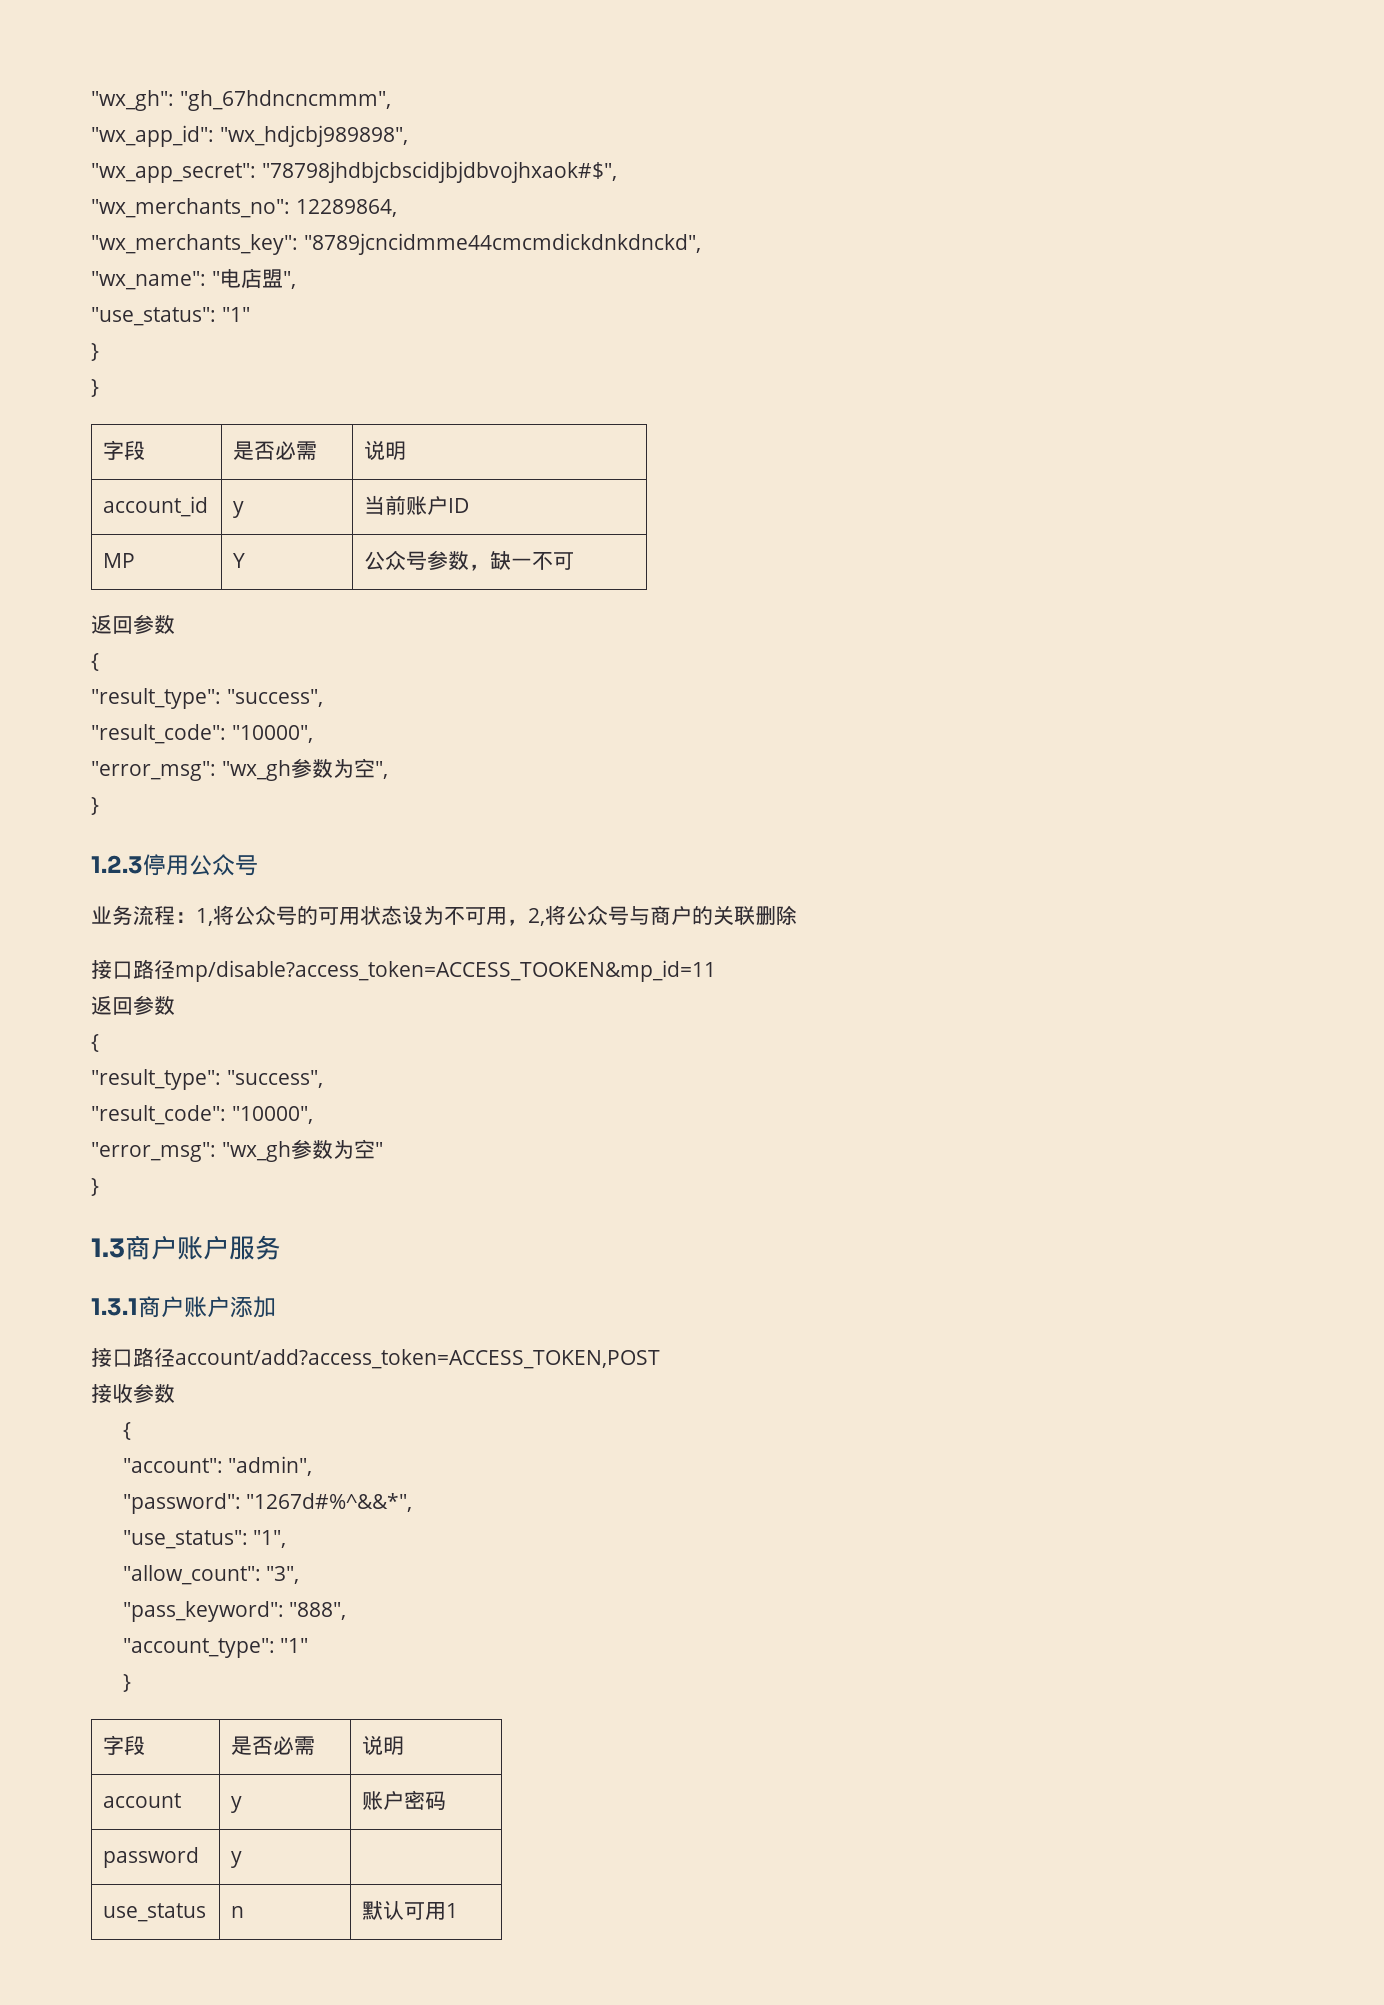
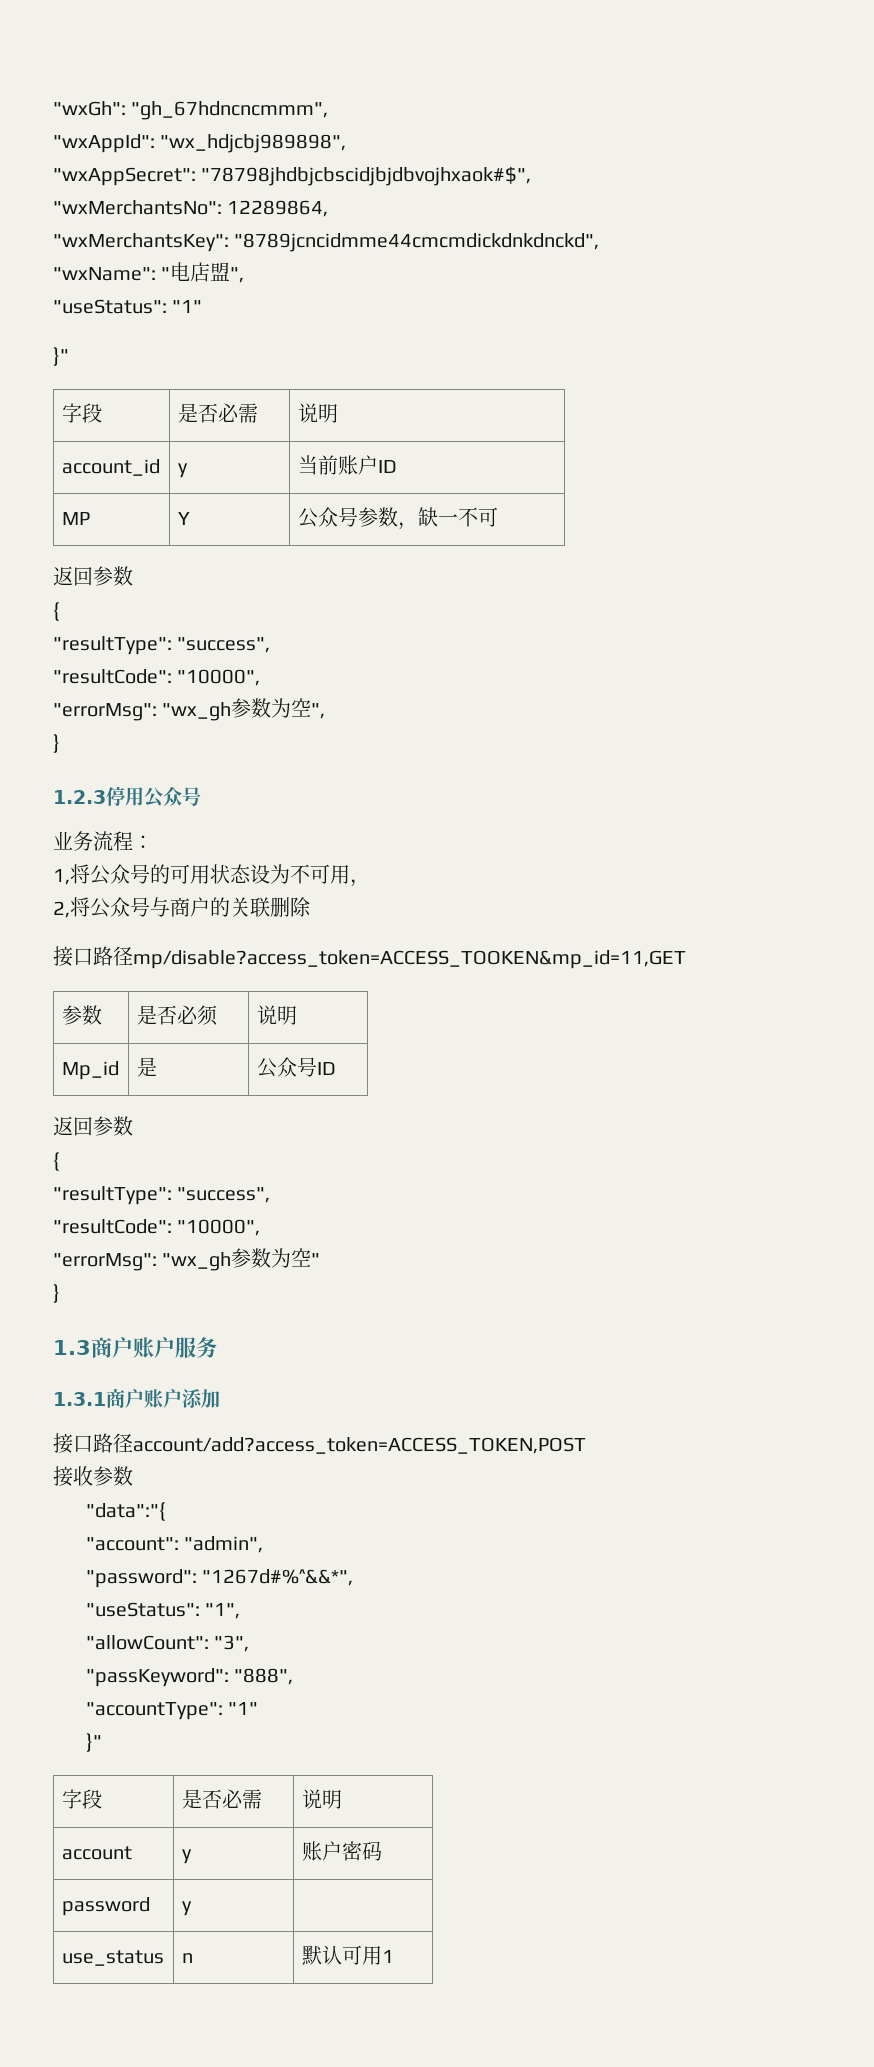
[91,90,174,111] "wx_gh": -> [53,101,126,116] "wxGh":
[91,125,214,147] "wx_app_id": -> [53,134,155,153] "wxAppId":
[91,163,256,183] "wx_app_secret": -> [53,167,196,186] "wxAppSecret":
[91,198,290,218] "wx_merchants_no": -> [53,200,222,215] "wxMerchantsNo":
[91,234,298,255] "wx_merchants_key": -> [53,233,229,252] "wxMerchantsKey":
[91,271,206,290] "wx_name": -> [53,267,156,281] "wxName":
[91,307,250,326] [91,343,99,361] [91,379,99,397] "use_status": "1" // } // } -> [53,299,203,314] [53,347,69,366] "useStatus": "1" // }"
[91,688,323,709] [91,724,313,744] [91,761,216,781] "result_type": "success", // "result_code": "10000", // "error_msg": -> [53,636,271,655] [53,669,261,686] [53,703,157,721] "resultType": "success", // "resultCode": "10000", // "errorMsg":
(196, 917) none -> (153, 842) //
(528, 922) none -> (370, 883) //
[175,960,716,982] [91,995,175,1015] [91,1034,99,1052] [91,1069,323,1090] [91,1105,313,1125] [91,1142,216,1162] mp/disable?access_token=ACCESS_TOOKEN&mp_id=11 // 返回参数 // { // "result_type": "success", // "result_code": "10000", // "error_msg": -> [133,950,686,969] [61,1005,102,1025] [136,1005,218,1026] [256,1005,297,1025] [61,1061,119,1080] [136,1057,157,1077] [256,1057,336,1078] [53,1116,133,1136] [53,1152,60,1171] [53,1186,271,1205] [53,1219,261,1236] [53,1253,157,1271] mp/disable?access_token=ACCESS_TOOKEN&mp_id=11,GET // 参数 | 是否必须 | 说明 // Mp_id | 是 | 公众号ID // 返回参数 // { // "resultType": "success", // "resultCode": "10000", // "errorMsg":
[122,1422,131,1440] { -> [85,1502,166,1521] "data":"{
[122,1530,248,1549] "use_status": -> [85,1602,200,1617] "useStatus":
[122,1565,261,1585] "allow_count": -> [85,1635,209,1650] "allowCount":
[122,1601,284,1622] "pass_keyword": -> [85,1668,229,1687] "passKeyword":
[122,1638,309,1658] [122,1674,131,1692] "account_type": "1" // } -> [85,1702,259,1720] [85,1733,102,1752] "accountType": "1" // }"

